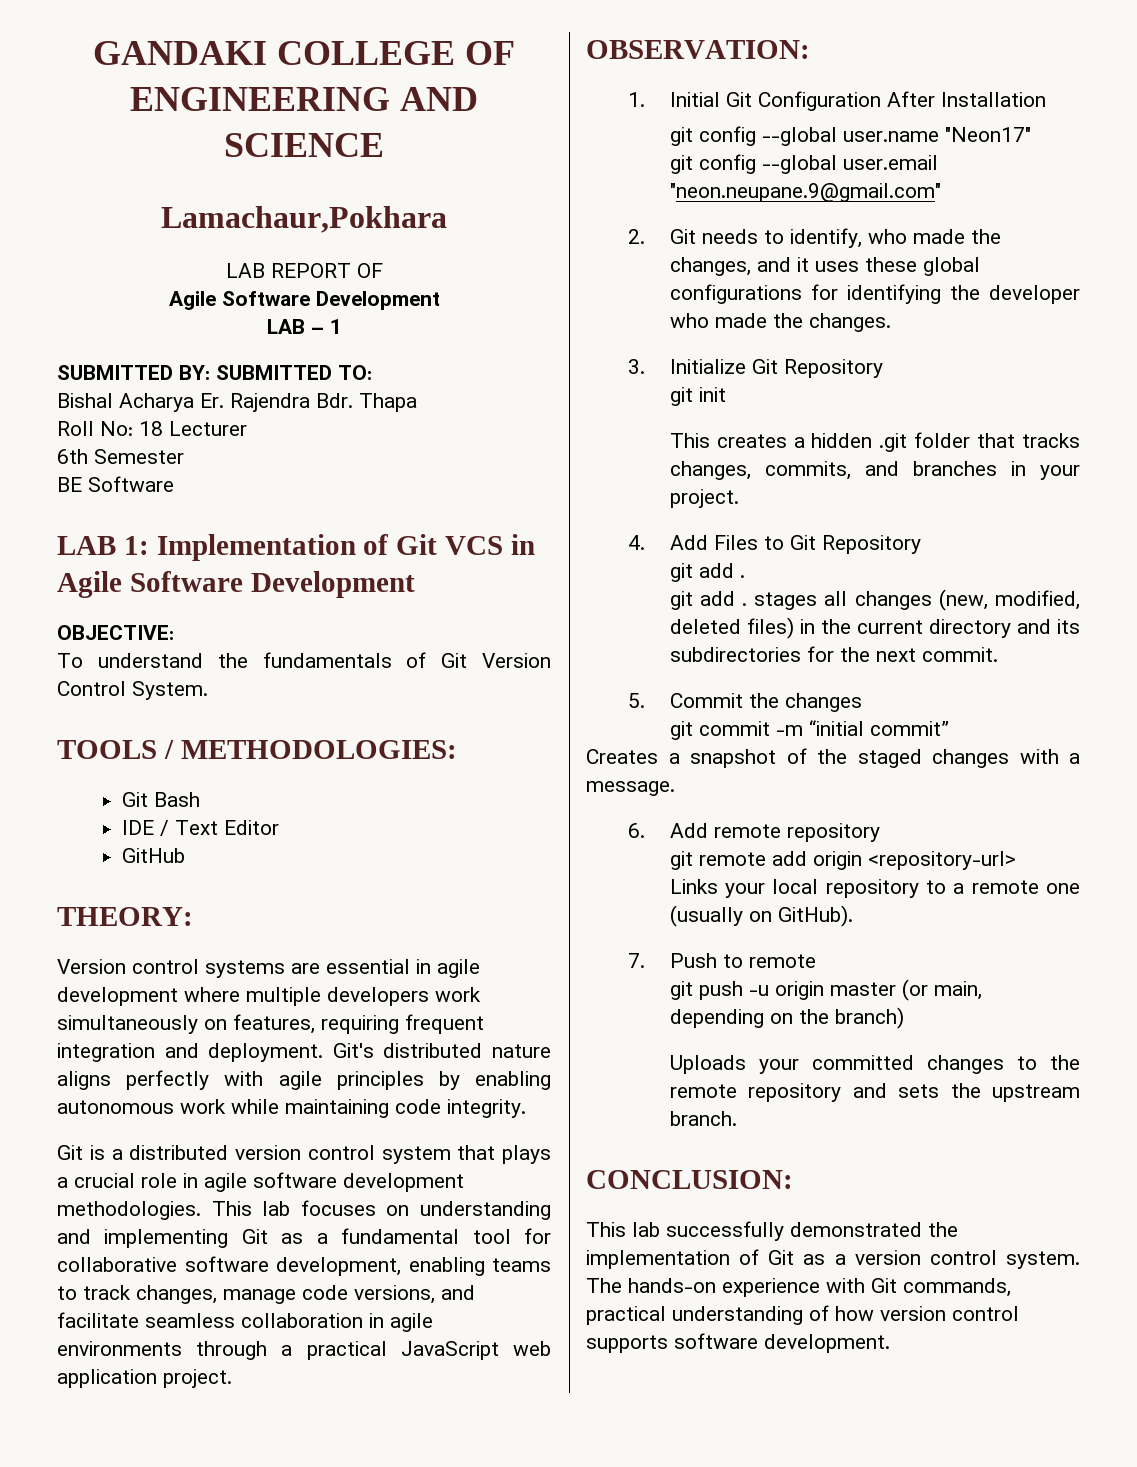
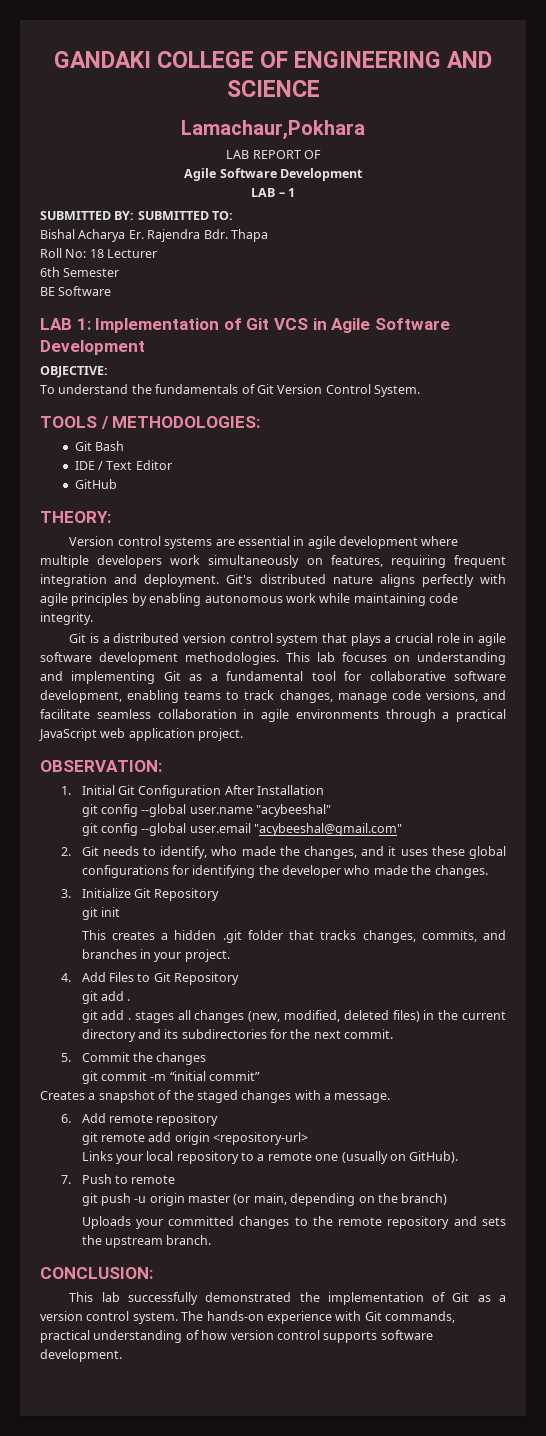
[944,127,1031,142] "Neon17" -> [256,804,332,817] "acybeeshal"
[669,183,941,202] "neon.neupane.9@gmail.com" -> [254,823,403,836] "acybeeshal@gmail.com"

